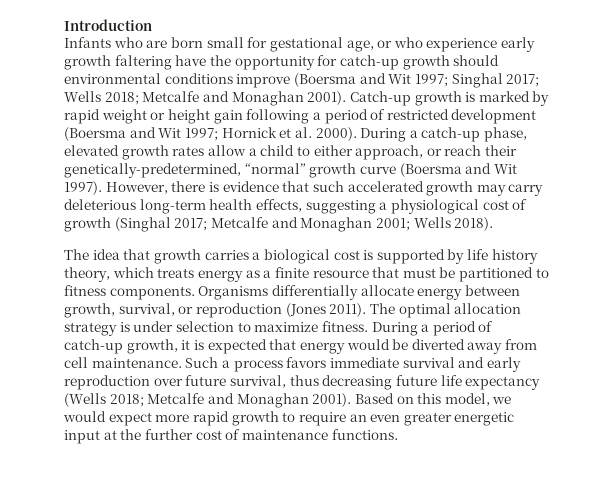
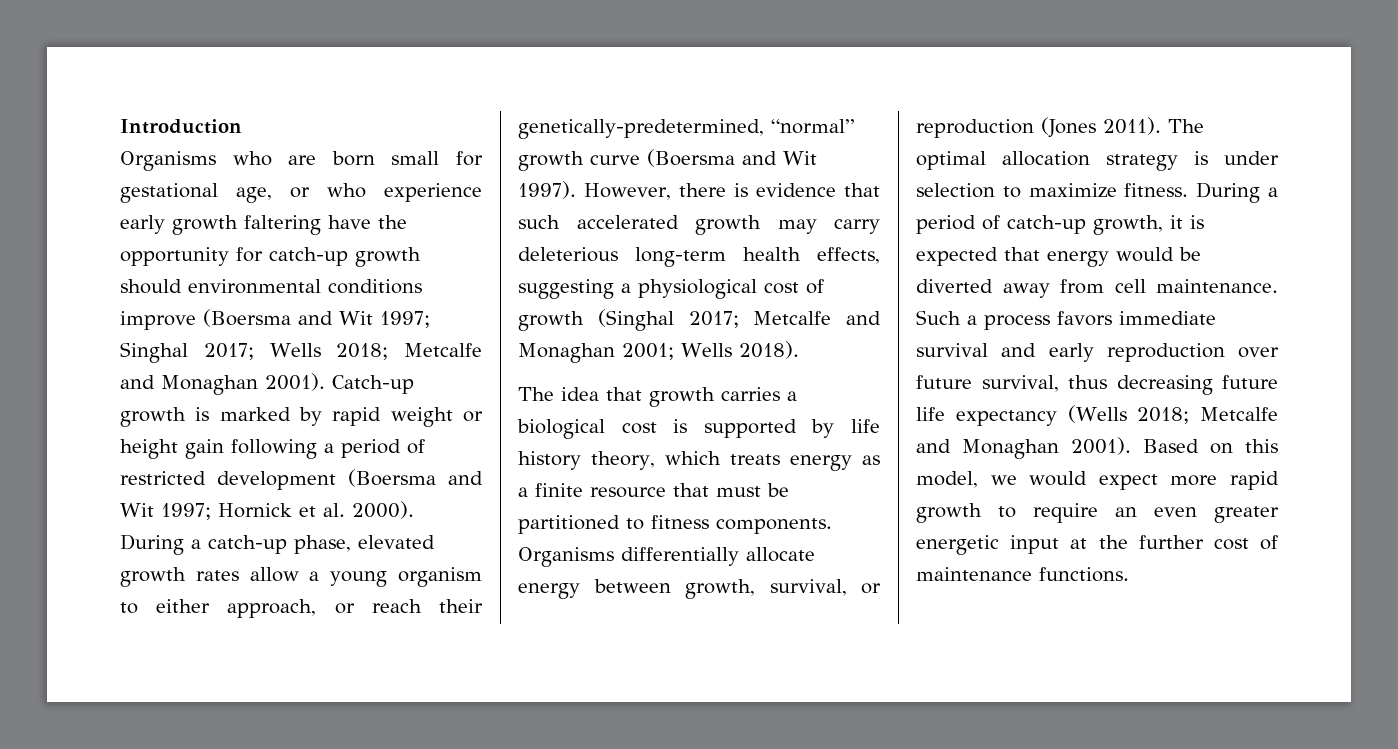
[64,37,111,48] Infants -> [120,151,216,171] Organisms
[260,145,295,156] child -> [330,567,483,587] young organism

